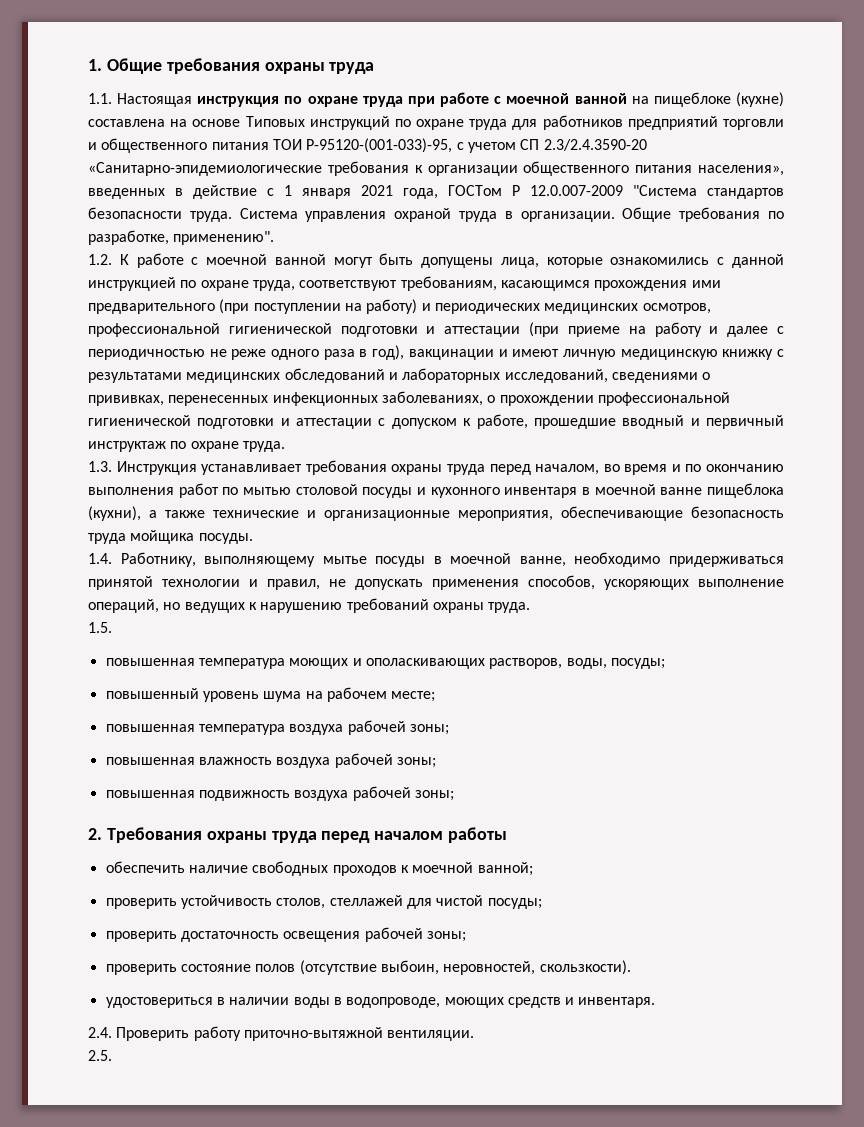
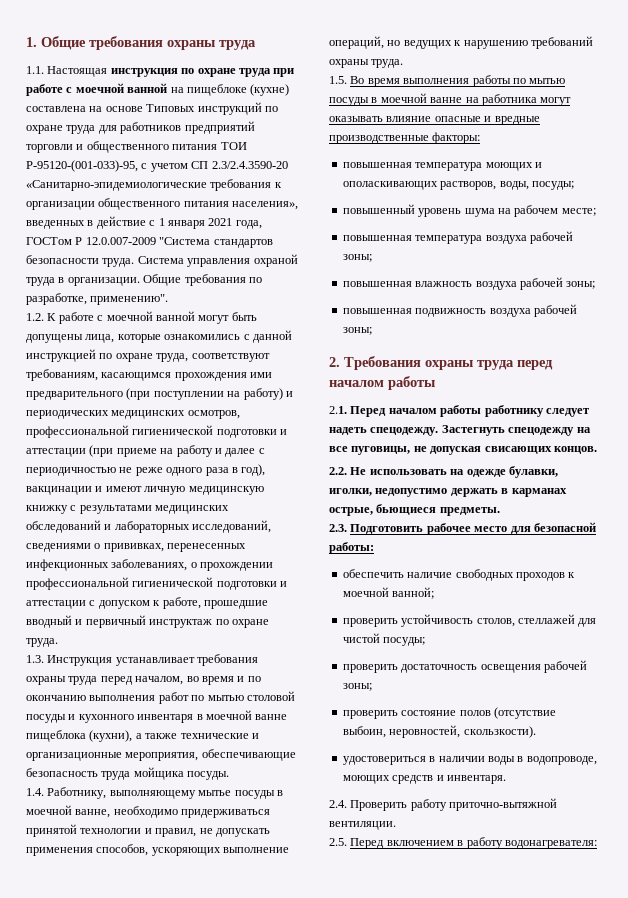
(112, 627) none -> [350,75,566,87] [329,93,572,106] [329,116,540,125] [329,132,481,144] Во время выполнения работы по мытью посуды в моечной ванне на работника могут оказывать влияние опасные и вредные производственные факторы:
(508, 835) none -> [329,405,589,417] [329,425,591,436] [329,446,597,455] [329,466,558,478] [329,488,567,497] [329,504,500,516] [329,522,596,535] [329,542,374,554] // 2.1. Перед началом работы работнику следует надеть спецодежду. Застегнуть спецодежду на все пуговицы, не допуская свисающих концов. // 2.2. Не использовать на одежде булавки, иголки, недопустимо держать в карманах острые, бьющиеся предметы. // 2.3. Подготовить рабочее место для безопасной работы:
(112, 1055) none -> [350,837,597,849] Перед включением в работу водонагревателя:

